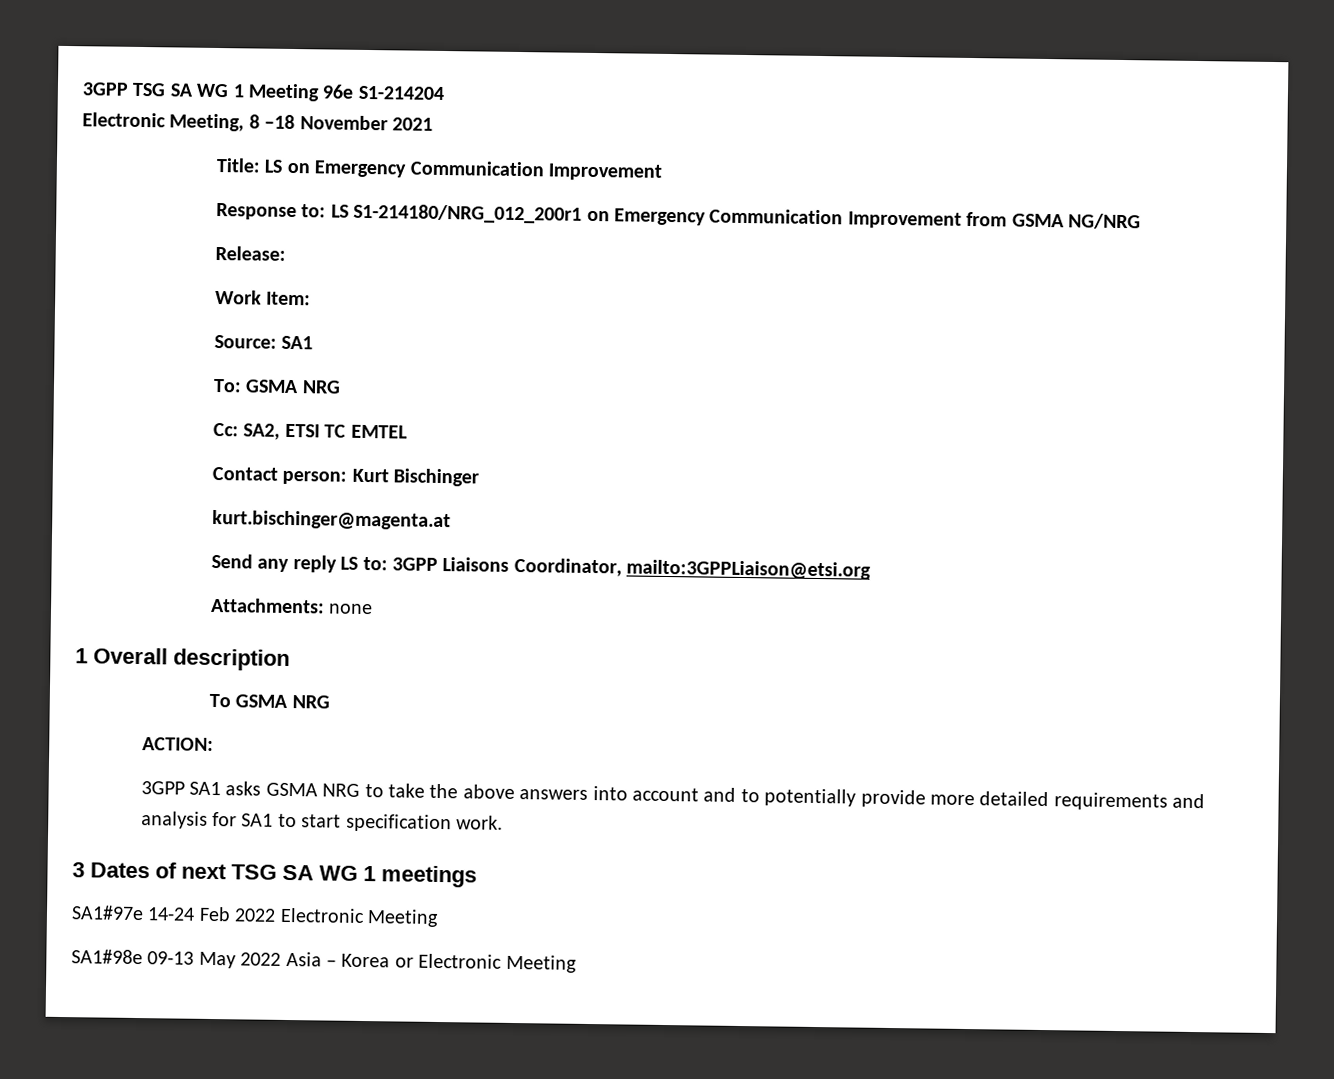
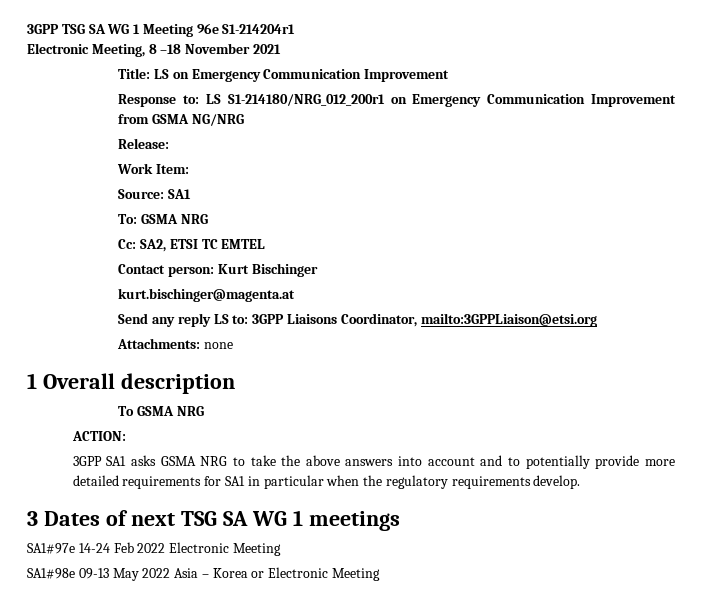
[357,85,444,101] S1-214204 -> [222,24,296,34] S1-214204r1
[1172,793,1206,809] [140,811,503,833] and analysis for SA1 to start specification work. -> [204,475,581,489] for SA1 in particular when the regulatory requirements develop.

